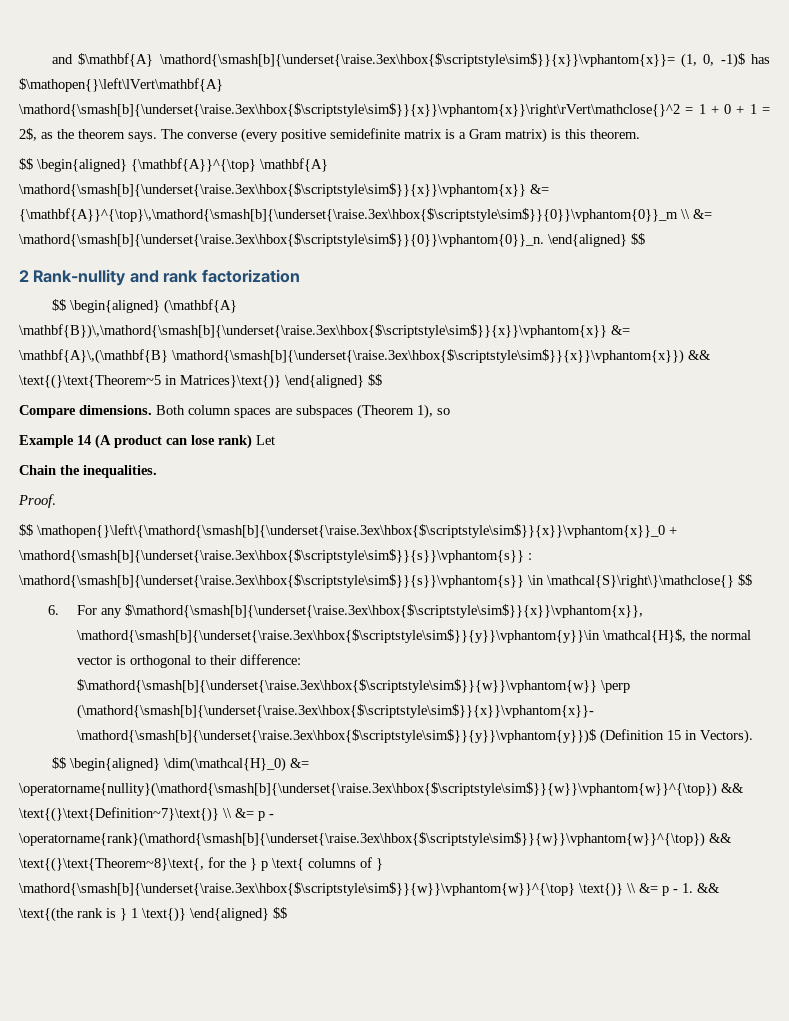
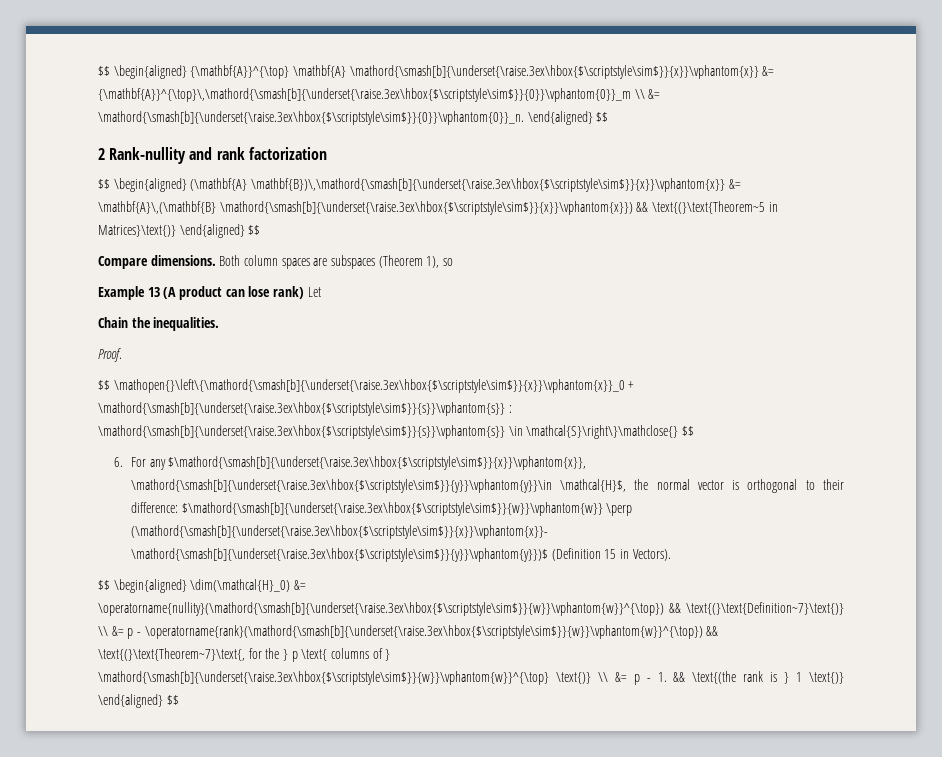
[52,53,771,68] [19,78,223,92] [19,103,771,117] [19,128,640,143] and $\mathbf{A} \mathord{\smash[b]{\underset{\raise.3ex\hbox{$\scriptstyle\sim$}}{x}}\vphantom{x}}= (1, 0, -1)$ has $\mathopen{}\left\lVert\mathbf{A} \mathord{\smash[b]{\underset{\raise.3ex\hbox{$\scriptstyle\sim$}}{x}}\vphantom{x}}\right\rVert\mathclose{}^2 = 1 + 0 + 1 = 2$, as the theorem says. The converse (every positive semidefinite matrix is a Gram matrix) is this theorem. // -> (98, 71) none
[77,435,91,445] 14 -> [147,287,160,297] 13
[19,857,204,872] \text{(}\text{Theorem~8}\text{, -> [98,648,245,661] \text{(}\text{Theorem~7}\text{,

